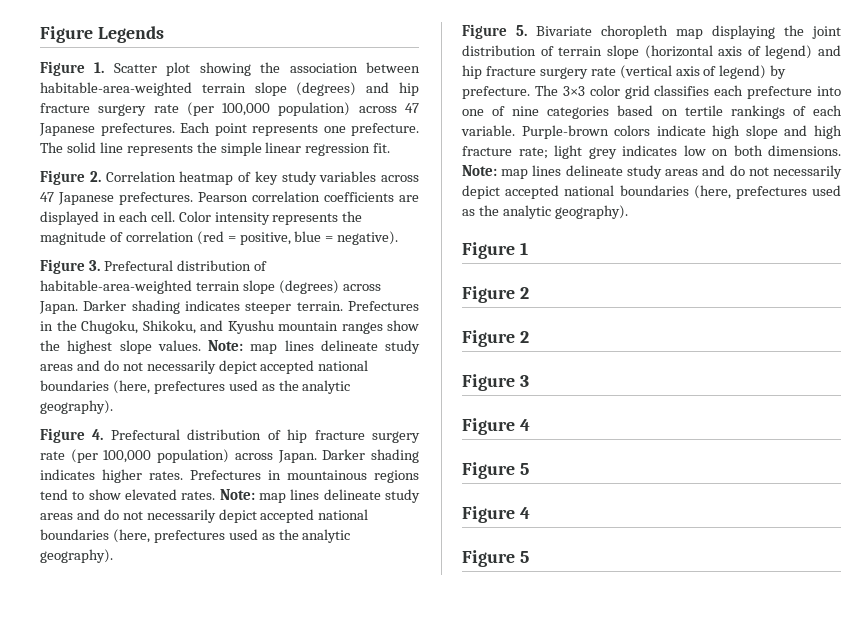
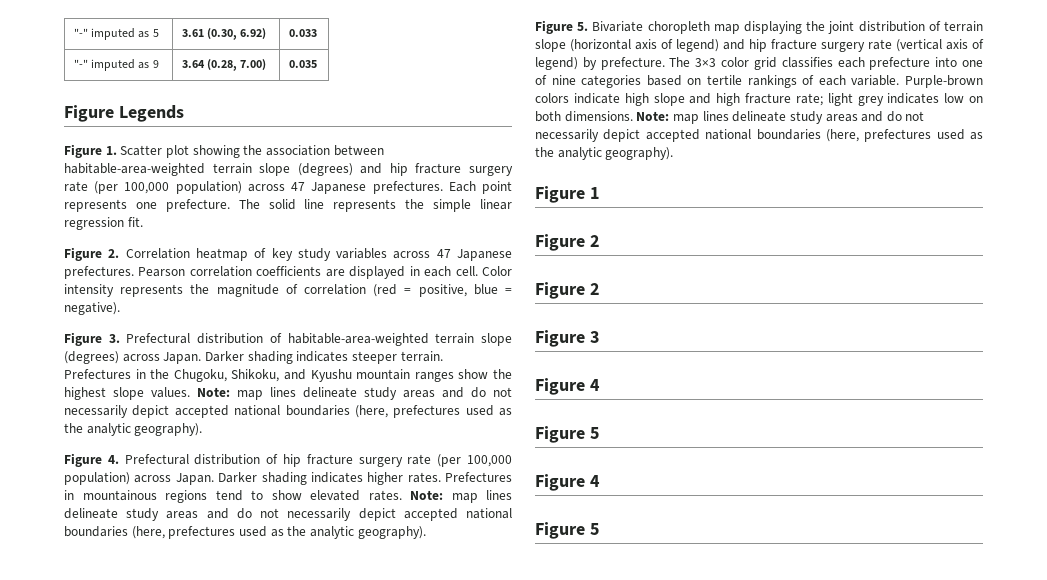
(40, 34) none -> [73,28,159,40] [181,28,267,40] [288,29,317,37] [73,59,159,71] [181,59,267,71] [288,60,317,68] "-" imputed as 5 | 3.61 (0.30, 6.92) | 0.033 // "-" imputed as 9 | 3.64 (0.28, 7.00) | 0.035 //

